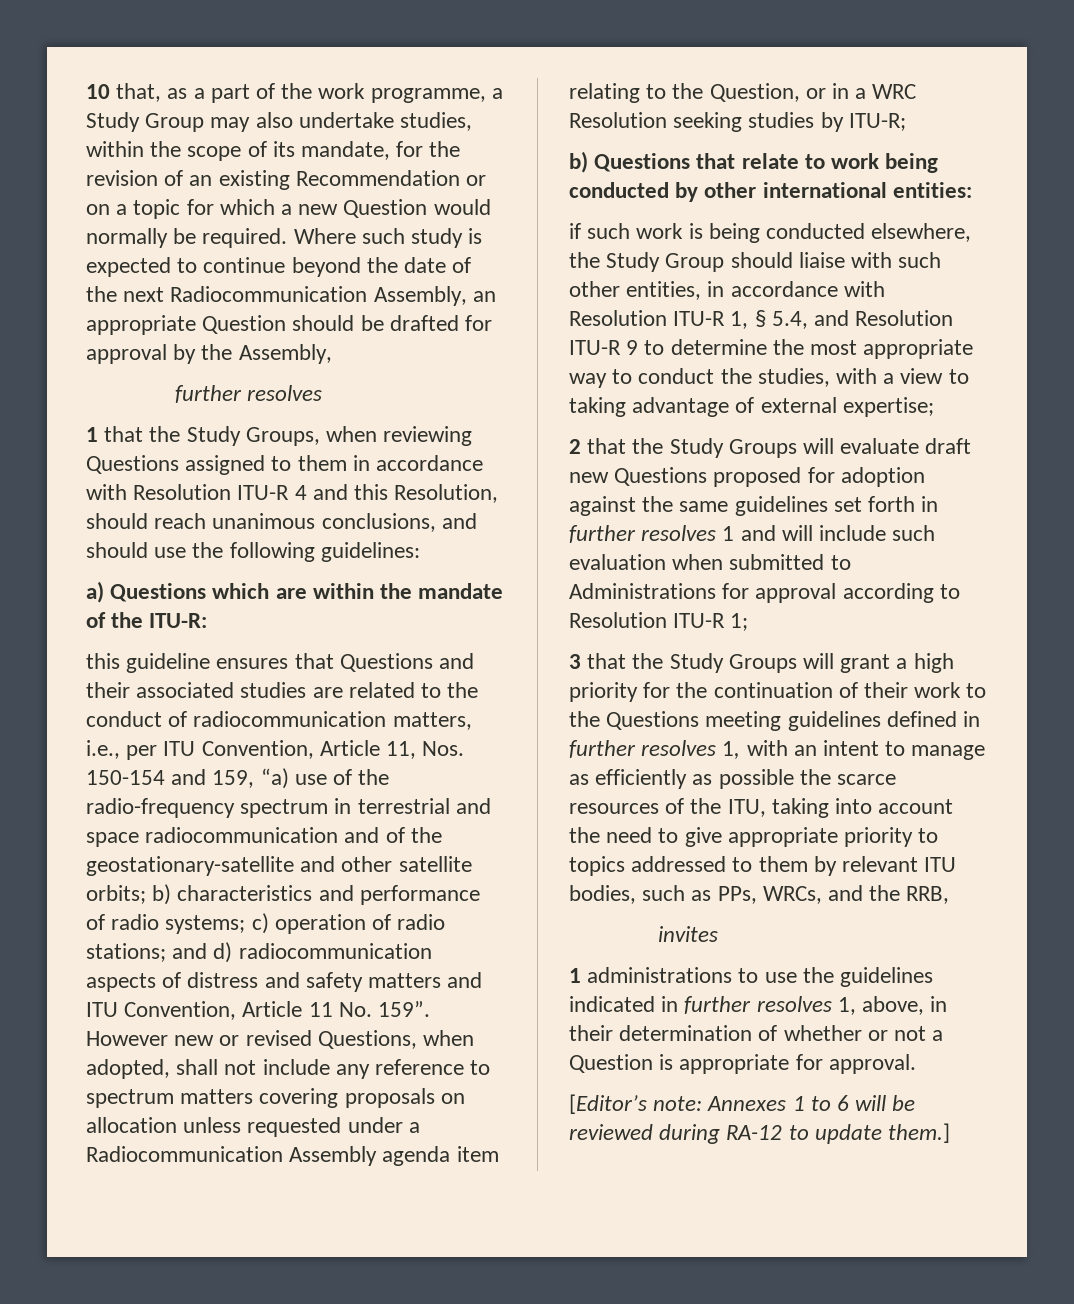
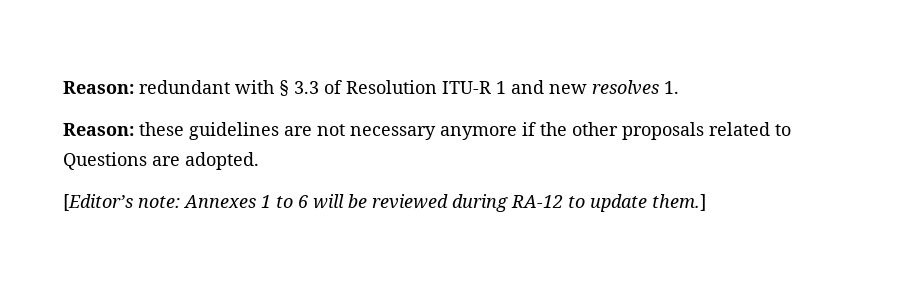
[86,83,503,103] [86,112,473,132] [86,141,461,161] [86,170,487,190] [86,199,491,219] [86,228,483,248] [86,257,472,277] [86,286,496,306] [86,315,493,335] [86,344,332,364] [174,385,322,403] [86,426,473,446] [86,455,484,475] [86,484,499,503] [86,513,477,532] [86,542,420,562] [86,581,504,603] [86,612,208,628] [86,653,475,673] [86,682,479,698] [86,711,472,730] [86,740,465,760] [86,768,390,789] [86,798,491,818] [86,827,442,847] [86,856,472,876] [86,884,480,905] [86,913,446,934] [86,942,432,963] [86,972,483,992] [86,1001,431,1020] [86,1030,475,1049] [86,1059,491,1079] [86,1088,465,1108] [86,1117,420,1137] [86,1146,499,1166] [569,83,917,103] [569,112,906,132] [569,151,939,173] [569,182,972,202] [569,223,972,243] [569,252,942,272] [569,281,885,300] [569,310,954,329] [569,339,974,359] [569,368,969,388] [569,397,934,417] [569,438,972,458] [569,467,925,487] [569,496,939,516] [569,525,936,543] [569,554,851,570] [569,583,960,603] [569,612,749,631] [569,653,954,673] [569,682,987,702] [569,711,981,731] [569,740,986,760] [569,769,897,789] [569,798,954,818] [569,827,939,847] [569,856,957,876] [569,885,950,904] [657,926,718,942] [569,967,934,987] [569,996,948,1015] [569,1025,944,1041] [569,1054,916,1074] 10 that, as a part of the work programme, a Study Group may also undertake studies, within the scope of its mandate, for the revision of an existing Recommendation or on a topic for which a new Question would normally be required. Where such study is expected to continue beyond the date of the next Radiocommunication Assembly, an appropriate Question should be drafted for approval by the Assembly, // further resolves // 1 that the Study Groups, when reviewing Questions assigned to them in accordance with Resolution ITU-R 4 and this Resolution, should reach unanimous conclusions, and should use the following guidelines: // a) Questions which are within the mandate of the ITU-R: // this guideline ensures that Questions and their associated studies are related to the conduct of radiocommunication matters, i.e., per ITU Convention, Article 11, Nos. 150-154 and 159, “a) use of the radio-frequency spectrum in terrestrial and space radiocommunication and of the geostationary-satellite and other satellite orbits; b) characteristics and performance of radio systems; c) operation of radio stations; and d) radiocommunication aspects of distress and safety matters and ITU Convention, Article 11 No. 159”. However new or revised Questions, when adopted, shall not include any reference to spectrum matters covering proposals on allocation unless requested under a Radiocommunication Assembly agenda item relating to the Question, or in a WRC Resolution seeking studies by ITU-R; // b) Questions that relate to work being conducted by other international entities: // if such work is being conducted elsewhere, the Study Group should liaise with such other entities, in accordance with Resolution ITU-R 1, § 5.4, and Resolution ITU-R 9 to determine the most appropriate way to conduct the studies, with a view to taking advantage of external expertise; // 2 that the Study Groups will evaluate draft new Questions proposed for adoption against the same guidelines set forth in further resolves 1 and will include such evaluation when submitted to Administrations for approval according to Resolution ITU-R 1; // 3 that the Study Groups will grant a high priority for the continuation of their work to the Questions meeting guidelines defined in further resolves 1, with an intent to manage as efficiently as possible the scarce resources of the ITU, taking into account the need to give appropriate priority to topics addressed to them by relevant ITU bodies, such as PPs, WRCs, and the RRB, // invites // 1 administrations to use the guidelines indicated in further resolves 1, above, in their determination of whether or not a Question is appropriate for approval. -> [63,80,679,96] [63,122,791,140] [63,152,259,170] Reason: redundant with § 3.3 of Resolution ITU-R 1 and new resolves 1. // Reason: these guidelines are not necessary anymore if the other proposals related to Questions are adopted.

